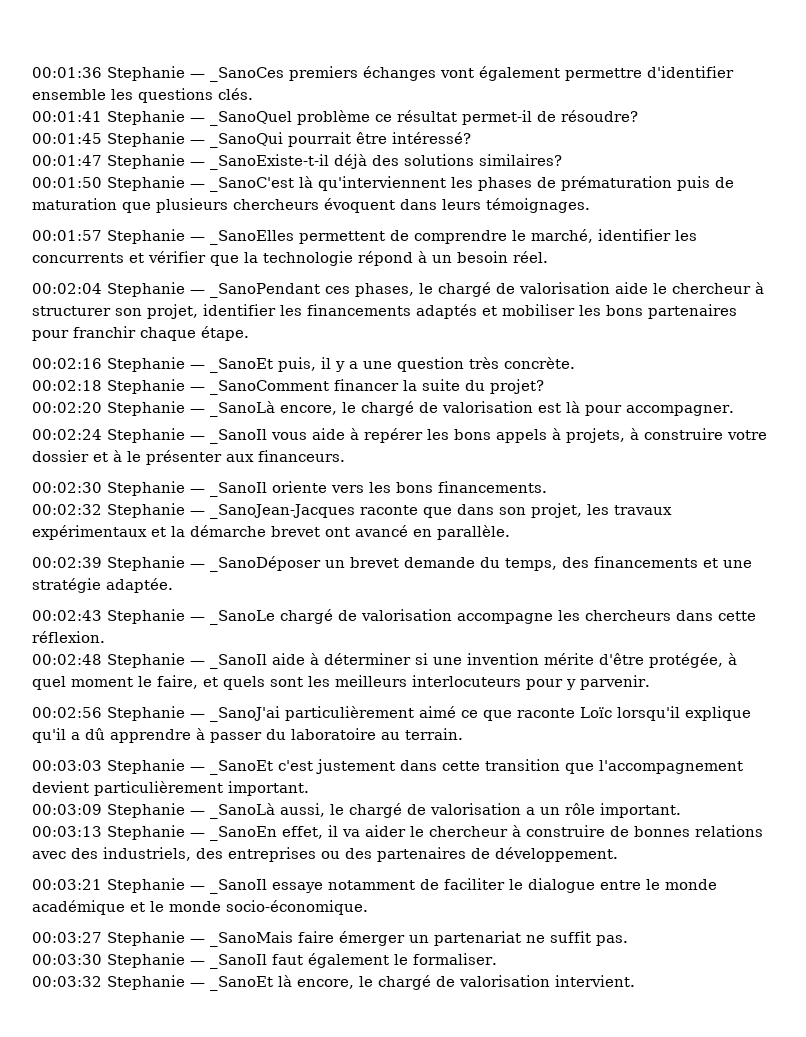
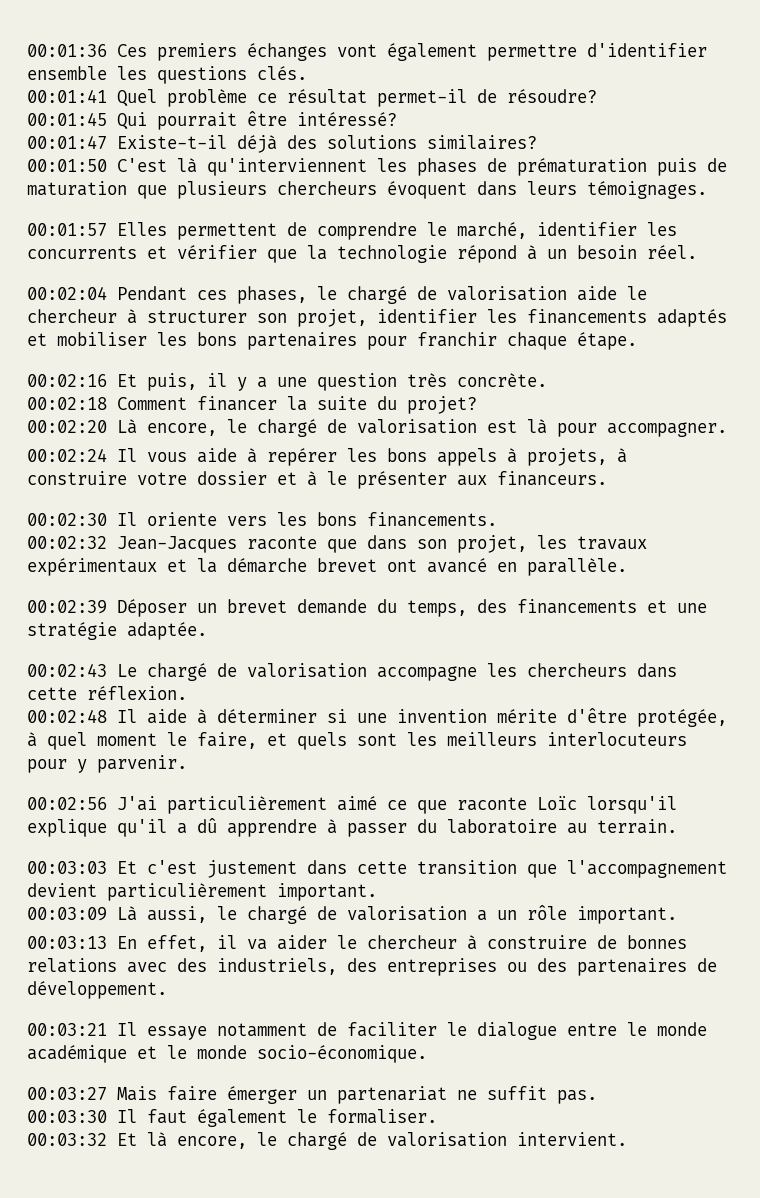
[107,66,284,82] Stephanie — _SanoCes -> [117,44,147,57] Ces
[107,110,292,126] Stephanie — _SanoQuel -> [117,89,157,107] Quel
[107,132,283,148] Stephanie — _SanoQui -> [117,112,147,130] Qui
[107,154,329,170] Stephanie — _SanoExiste-t-il -> [117,135,227,149] Existe-t-il
[107,176,294,192] Stephanie — _SanoC'est -> [117,158,167,172] C'est
[107,229,294,245] Stephanie — _SanoElles -> [117,222,167,236] Elles
[107,282,320,298] Stephanie — _SanoPendant -> [117,286,187,301] Pendant
[107,357,273,373] Stephanie — _SanoEt -> [117,374,137,387] Et
[107,379,329,395] Stephanie — _SanoComment -> [117,397,187,410] Comment
[107,401,275,417] Stephanie — _SanoLà -> [117,419,137,434] Là
[107,428,267,444] Stephanie — _SanoIl -> [117,448,137,462] Il
[107,481,267,497] Stephanie — _SanoIl -> [117,512,137,526] Il
[107,503,355,519] Stephanie — _SanoJean-Jacques -> [117,536,237,553] Jean-Jacques
[107,556,321,572] Stephanie — _SanoDéposer -> [117,599,187,617] Déposer
[107,609,275,625] Stephanie — _SanoLe -> [117,664,137,677] Le
[107,653,267,669] Stephanie — _SanoIl -> [117,709,137,723] Il
[107,706,280,722] Stephanie — _SanoJ'ai -> [117,796,157,811] J'ai
[107,759,273,775] Stephanie — _SanoEt -> [117,861,137,874] Et
[107,803,275,819] Stephanie — _SanoLà -> [117,906,137,921] Là
[107,825,277,841] Stephanie — _SanoEn -> [117,936,137,949] En
[107,878,267,894] Stephanie — _SanoIl -> [117,1022,137,1036] Il
[107,931,293,947] Stephanie — _SanoMais -> [117,1086,157,1101] Mais
[107,953,267,969] Stephanie — _SanoIl -> [117,1109,137,1123] Il
[107,975,273,991] Stephanie — _SanoEt -> [117,1133,137,1146] Et

